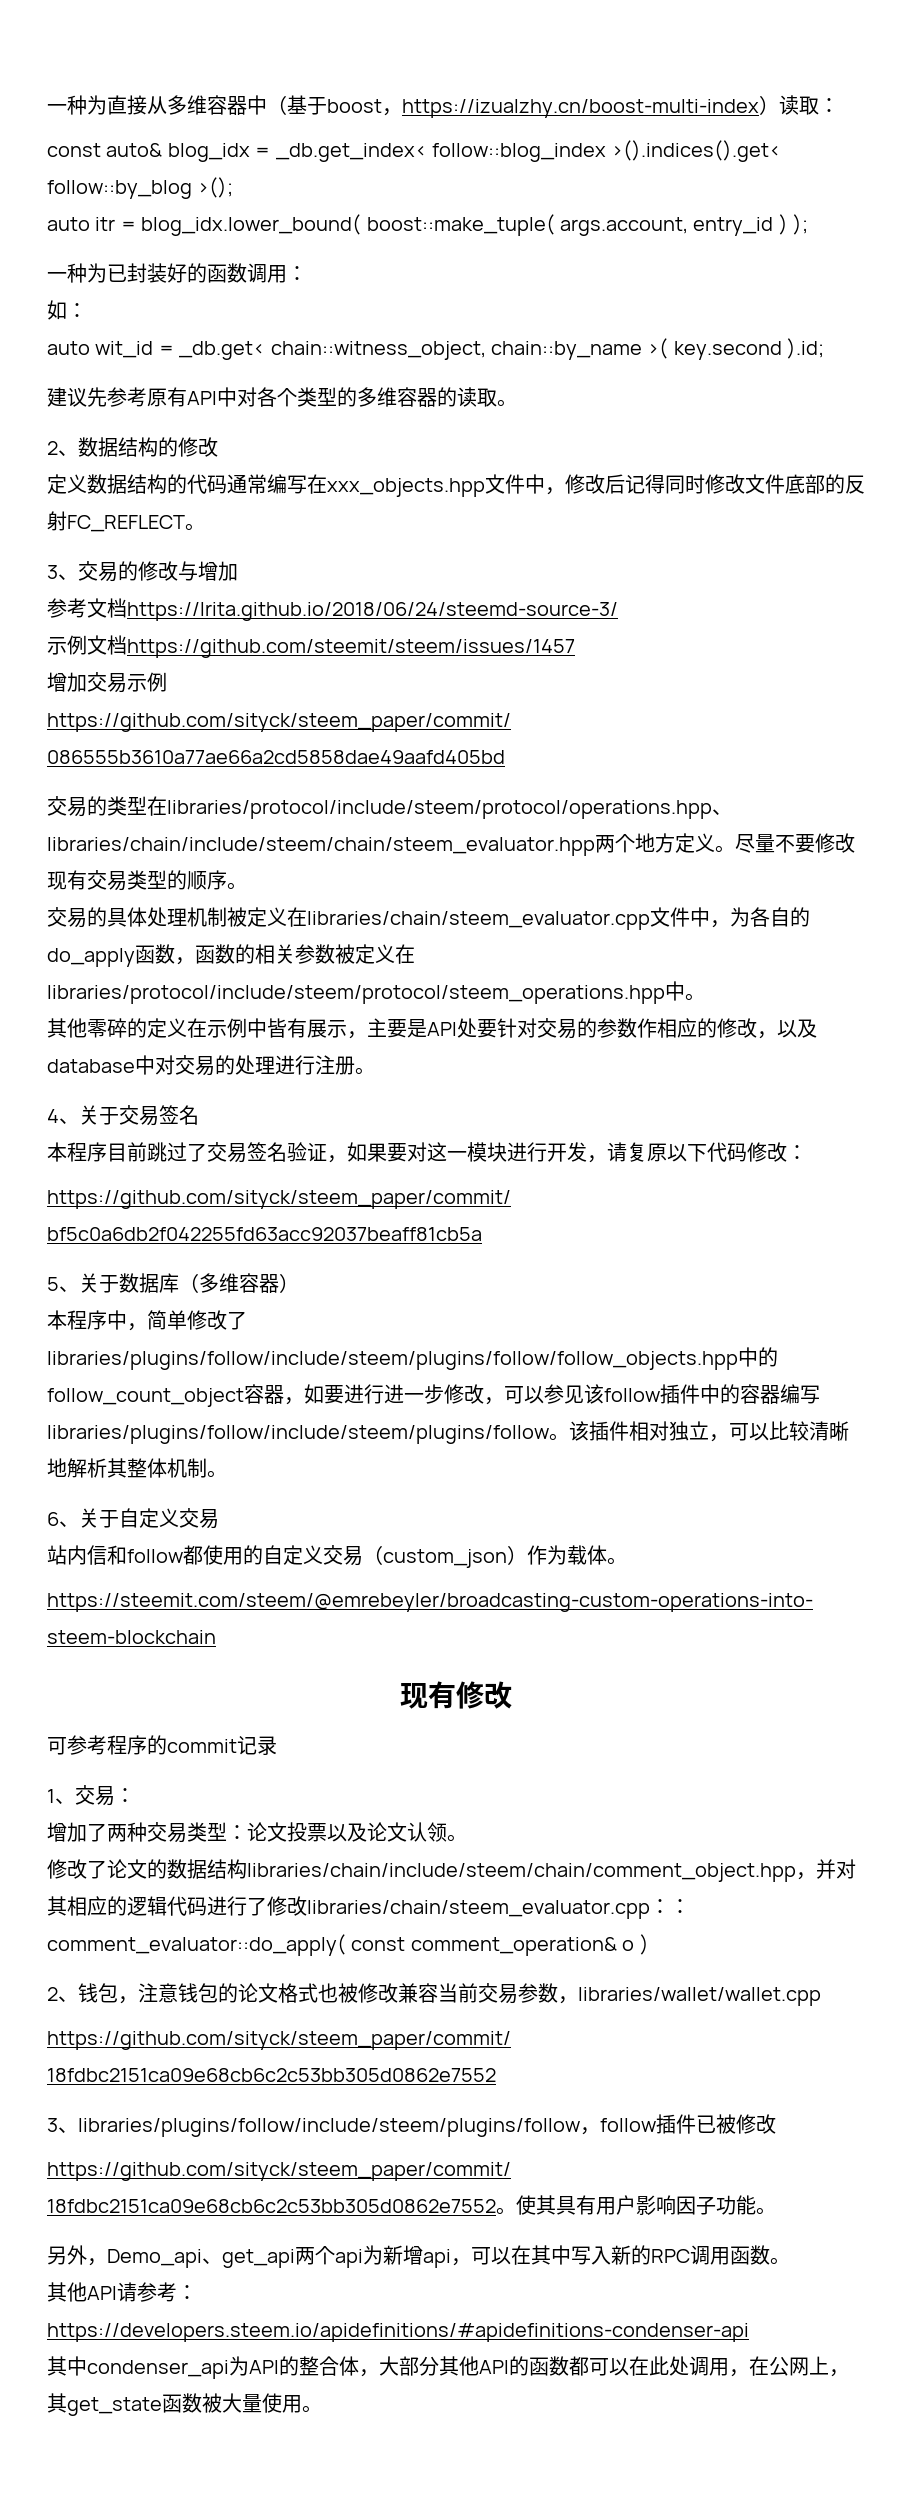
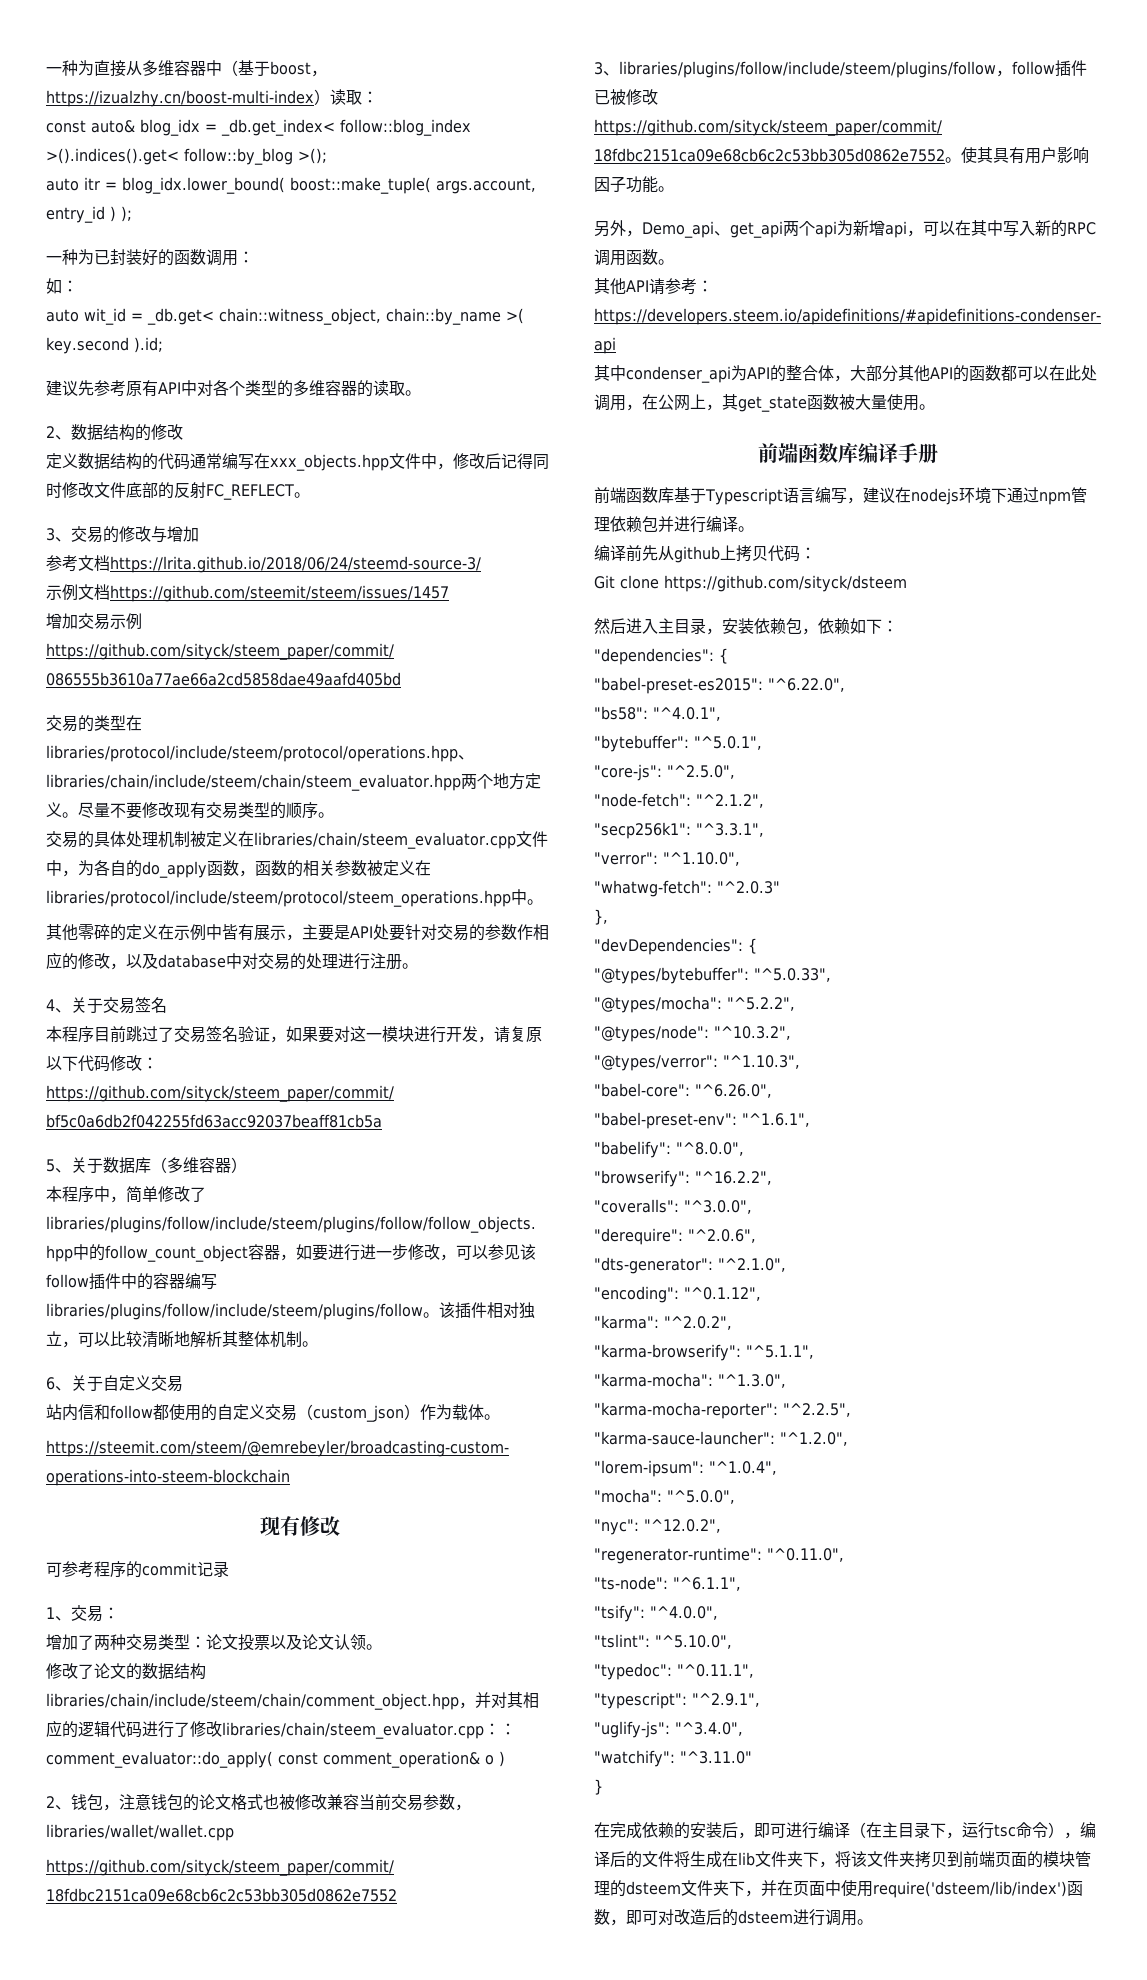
(322, 2409) none -> [757,442,938,463] [594,487,1087,505] [594,516,754,533] [594,545,816,563] [594,575,907,592] [594,618,898,635] [594,648,728,665] [594,677,845,694] [594,706,721,721] [594,735,762,752] [594,764,735,781] [594,793,764,808] [594,822,764,839] [594,852,740,866] [594,880,780,897] [594,909,608,925] [594,938,757,955] [594,967,831,984] [594,996,795,1013] [594,1025,791,1042] [594,1055,800,1071] [594,1083,772,1098] [594,1112,810,1129] [594,1141,744,1158] [594,1170,772,1187] [594,1199,752,1214] [594,1228,756,1245] [594,1257,786,1274] [594,1286,761,1303] [594,1315,732,1330] [594,1344,814,1361] [594,1373,786,1388] [594,1402,851,1419] [594,1431,848,1446] [594,1460,777,1477] [594,1489,735,1504] [594,1519,721,1535] [594,1547,844,1564] [594,1576,741,1591] [594,1605,718,1622] [594,1634,732,1649] [594,1663,754,1680] [594,1692,760,1709] [594,1721,743,1738] [594,1750,752,1767] [594,1779,603,1795] [594,1822,1096,1839] [594,1851,1091,1868] [594,1880,1083,1898] [594,1909,873,1926] // 前端函数库编译手册 // 前端函数库基于Typescript语言编写，建议在nodejs环境下通过npm管理依赖包并进行编译。 // 编译前先从github上拷贝代码： // Git clone https://github.com/sityck/dsteem // 然后进入主目录，安装依赖包，依赖如下： // "dependencies": { // "babel-preset-es2015": "^6.22.0", // "bs58": "^4.0.1", // "bytebuffer": "^5.0.1", // "core-js": "^2.5.0", // "node-fetch": "^2.1.2", // "secp256k1": "^3.3.1", // "verror": "^1.10.0", // "whatwg-fetch": "^2.0.3" // }, // "devDependencies": { // "@types/bytebuffer": "^5.0.33", // "@types/mocha": "^5.2.2", // "@types/node": "^10.3.2", // "@types/verror": "^1.10.3", // "babel-core": "^6.26.0", // "babel-preset-env": "^1.6.1", // "babelify": "^8.0.0", // "browserify": "^16.2.2", // "coveralls": "^3.0.0", // "derequire": "^2.0.6", // "dts-generator": "^2.1.0", // "encoding": "^0.1.12", // "karma": "^2.0.2", // "karma-browserify": "^5.1.1", // "karma-mocha": "^1.3.0", // "karma-mocha-reporter": "^2.2.5", // "karma-sauce-launcher": "^1.2.0", // "lorem-ipsum": "^1.0.4", // "mocha": "^5.0.0", // "nyc": "^12.0.2", // "regenerator-runtime": "^0.11.0", // "ts-node": "^6.1.1", // "tsify": "^4.0.0", // "tslint": "^5.10.0", // "typedoc": "^0.11.1", // "typescript": "^2.9.1", // "uglify-js": "^3.4.0", // "watchify": "^3.11.0" // } // 在完成依赖的安装后，即可进行编译（在主目录下，运行tsc命令），编译后的文件将生成在lib文件夹下，将该文件夹拷贝到前端页面的模块管理的dsteem文件夹下，并在页面中使用require('dsteem/lib/index')函数，即可对改造后的dsteem进行调用。

